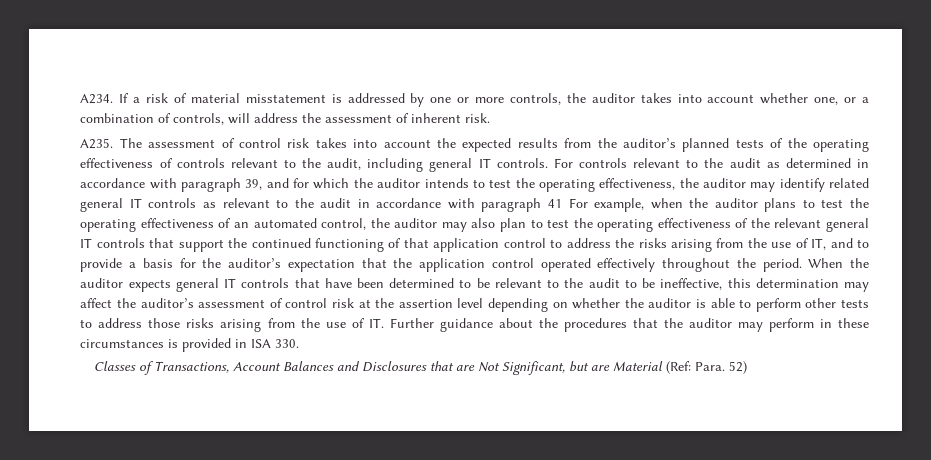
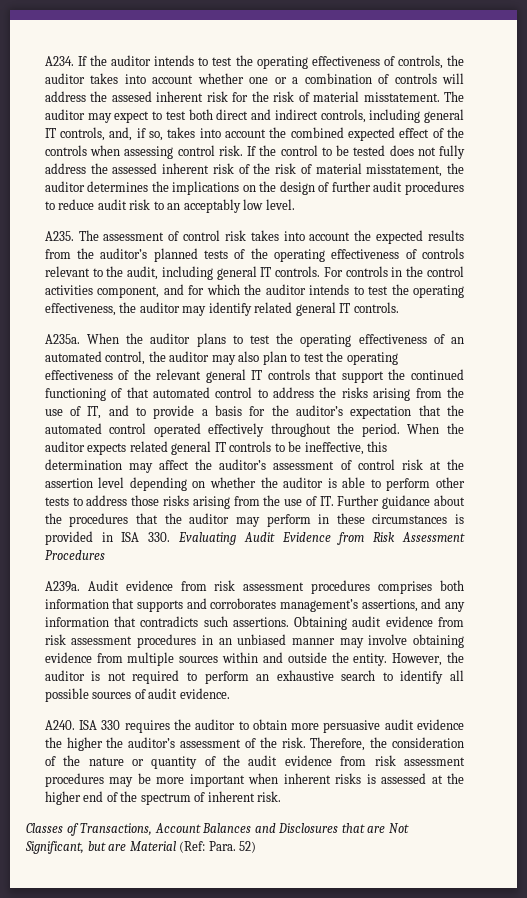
[133,93,505,107] a risk of material misstatement is addressed by one or more -> [89,55,395,69] the auditor intends to test the operating effectiveness of
[814,97,839,105] one, -> [249,77,269,84] one
[173,113,225,125] controls, -> [394,73,437,84] controls
[325,113,491,123] assessment of inherent risk. -> [111,91,464,102] [44,109,464,123] [44,127,464,141] [44,145,465,159] [44,163,464,177] [44,181,464,195] [44,199,295,213] assesed inherent risk for the risk of material misstatement. The auditor may expect to test both direct and indirect controls, including general IT controls, and, if so, takes into account the combined expected effect of the controls when assessing control risk. If the control to be tested does not fully address the assessed inherent risk of the risk of material misstatement, the auditor determines the implications on the design of further audit procedures to reduce audit risk to an acceptably low level.
[633,158,870,168] [80,178,263,192] relevant to the audit as determined in accordance with paragraph 39, -> [391,266,464,277] [44,285,160,298] in the control activities component,
[148,198,683,212] controls as relevant to the audit in accordance with paragraph 41 For example, when -> [353,302,399,313] [44,333,119,344] controls. // A235a. When
[433,238,500,252] application -> [152,387,210,398] automated
[419,258,486,272] application -> [44,423,102,434] automated
[175,278,620,292] general IT controls that have been determined to be relevant to the audit -> [129,441,272,455] related general IT controls
(300, 343) none -> [177,532,465,545] [44,550,105,560] [44,580,465,594] [44,598,465,612] [44,616,464,630] [44,634,465,648] [44,652,465,666] [44,670,464,684] [44,688,230,702] [44,719,465,733] [44,737,465,751] [44,755,465,769] [44,773,465,787] [44,791,282,805] Evaluating Audit Evidence from Risk Assessment Procedures // A239a. Audit evidence from risk assessment procedures comprises both information that supports and corroborates management’s assertions, and any information that contradicts such assertions. Obtaining audit evidence from risk assessment procedures in an unbiased manner may involve obtaining evidence from multiple sources within and outside the entity. However, the auditor is not required to perform an exhaustive search to identify all possible sources of audit evidence. // A240. ISA 330 requires the auditor to obtain more persuasive audit evidence the higher the auditor’s assessment of the risk. Therefore, the consideration of the nature or quantity of the audit evidence from risk assessment procedures may be more important when inherent risks is assessed at the higher end of the spectrum of inherent risk.

